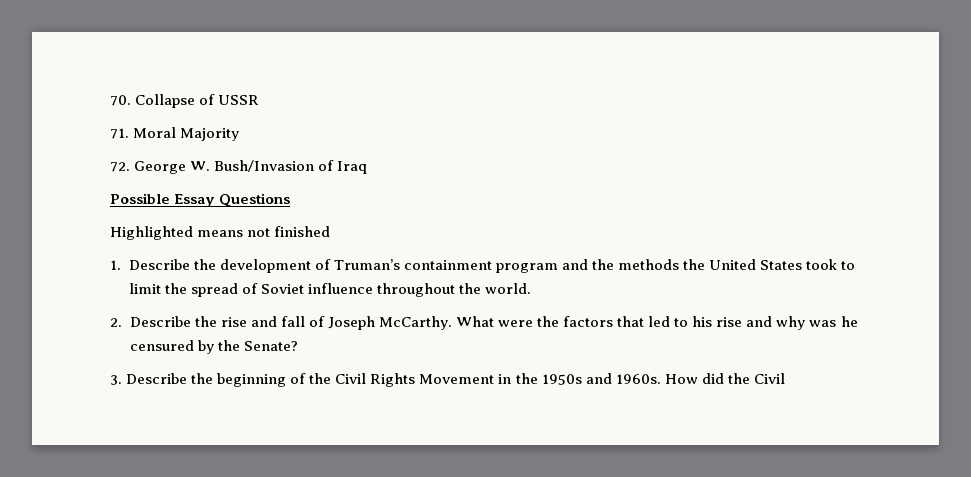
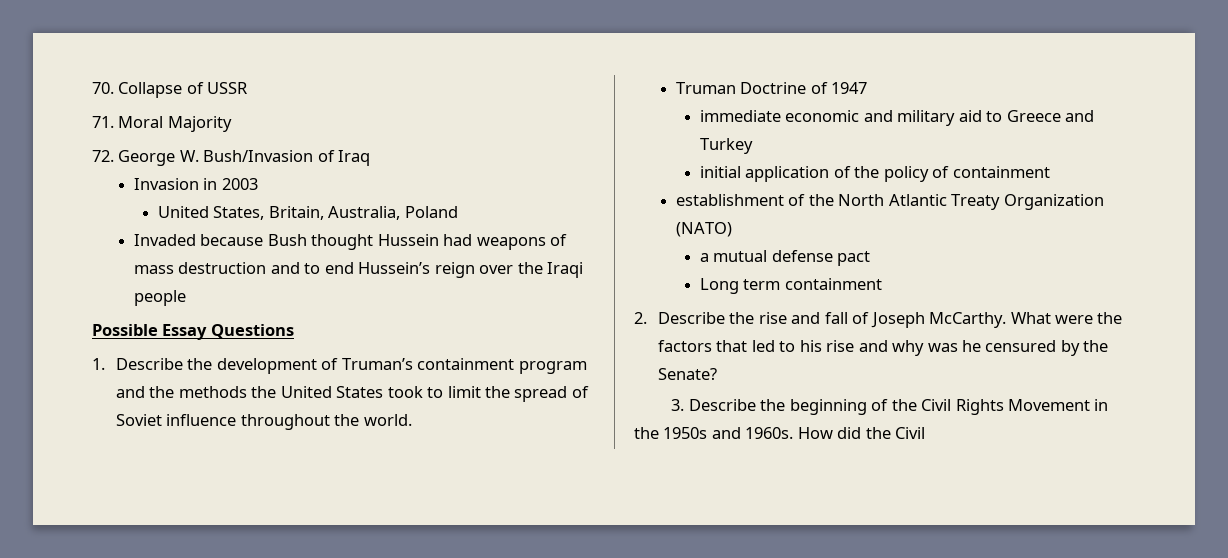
(368, 167) none -> [134,178,258,190] [157,206,458,220] [134,234,568,250] [134,262,584,278] [134,290,187,306] // Invasion in 2003 // United States, Britain, Australia, Poland // Invaded because Bush thought Hussein had weapons of mass destruction and to end Hussein’s reign over the Iraqi people
[110,226,331,240] // Highlighted means not finished -> (294, 331) none
(531, 288) none -> [676,82,868,94] [699,110,1095,126] [699,138,753,154] [699,166,1050,182] [676,194,1104,210] [676,222,733,237] [699,250,871,266] [699,278,882,294] // Truman Doctrine of 1947 // immediate economic and military aid to Greece and Turkey // initial application of the policy of containment // establishment of the North Atlantic Treaty Organization (NATO) // a mutual defense pact // Long term containment

